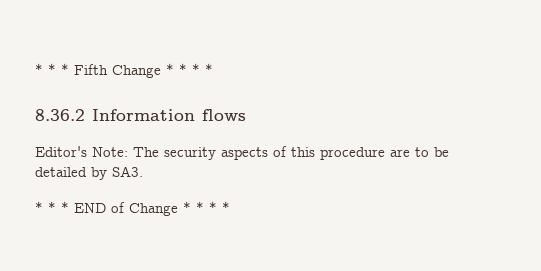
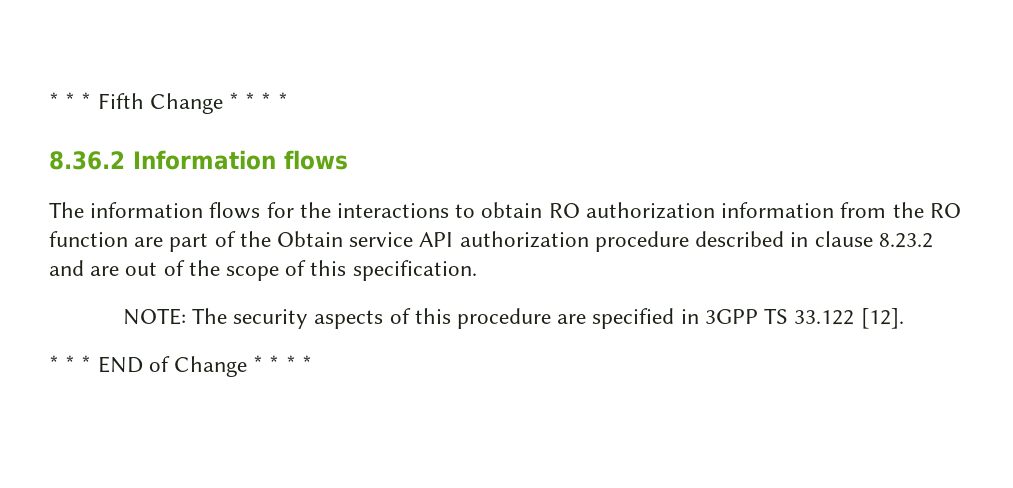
[35,146,128,157] Editor's Note: -> [49,202,961,219] [49,231,933,252] [49,260,477,281] [122,308,186,325] The information flows for the interactions to obtain RO authorization information from the RO function are part of the Obtain service API authorization procedure described in clause 8.23.2 and are out of the scope of this specification. // NOTE:
[415,147,449,157] [35,166,143,180] to be detailed by SA3. -> [592,308,904,329] specified in 3GPP TS 33.122 [12].

